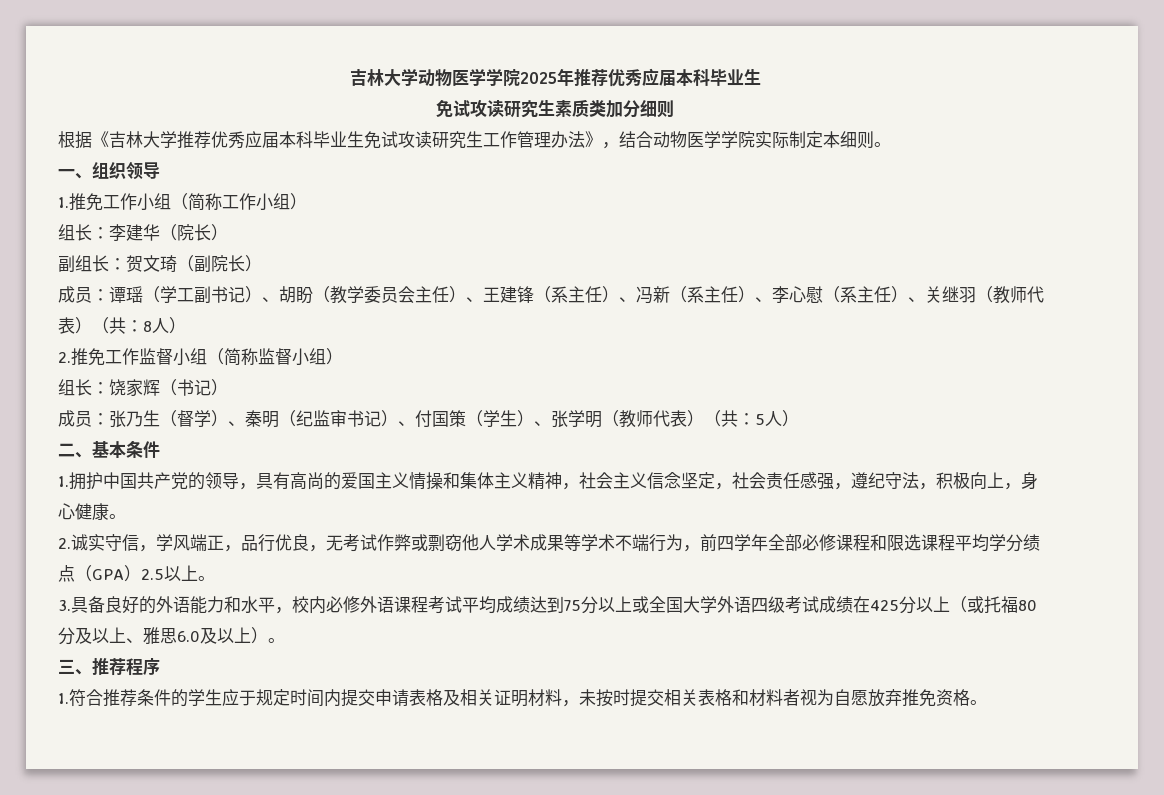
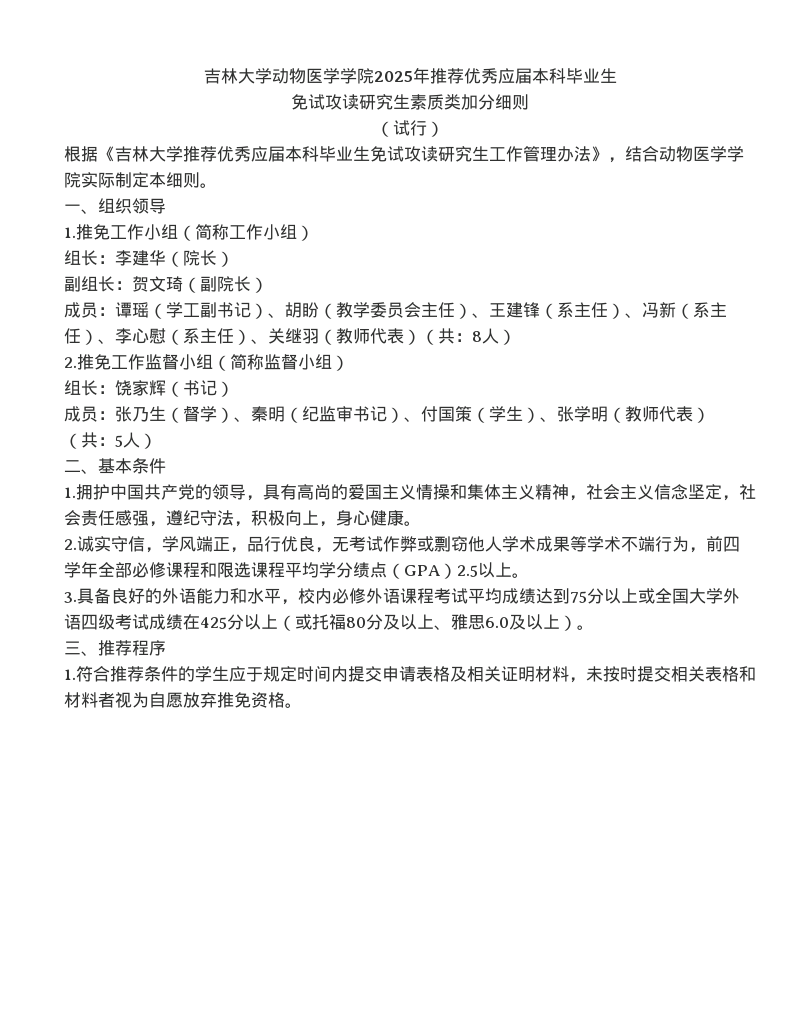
(674, 109) none -> [376,120,444,137] // （试行）

